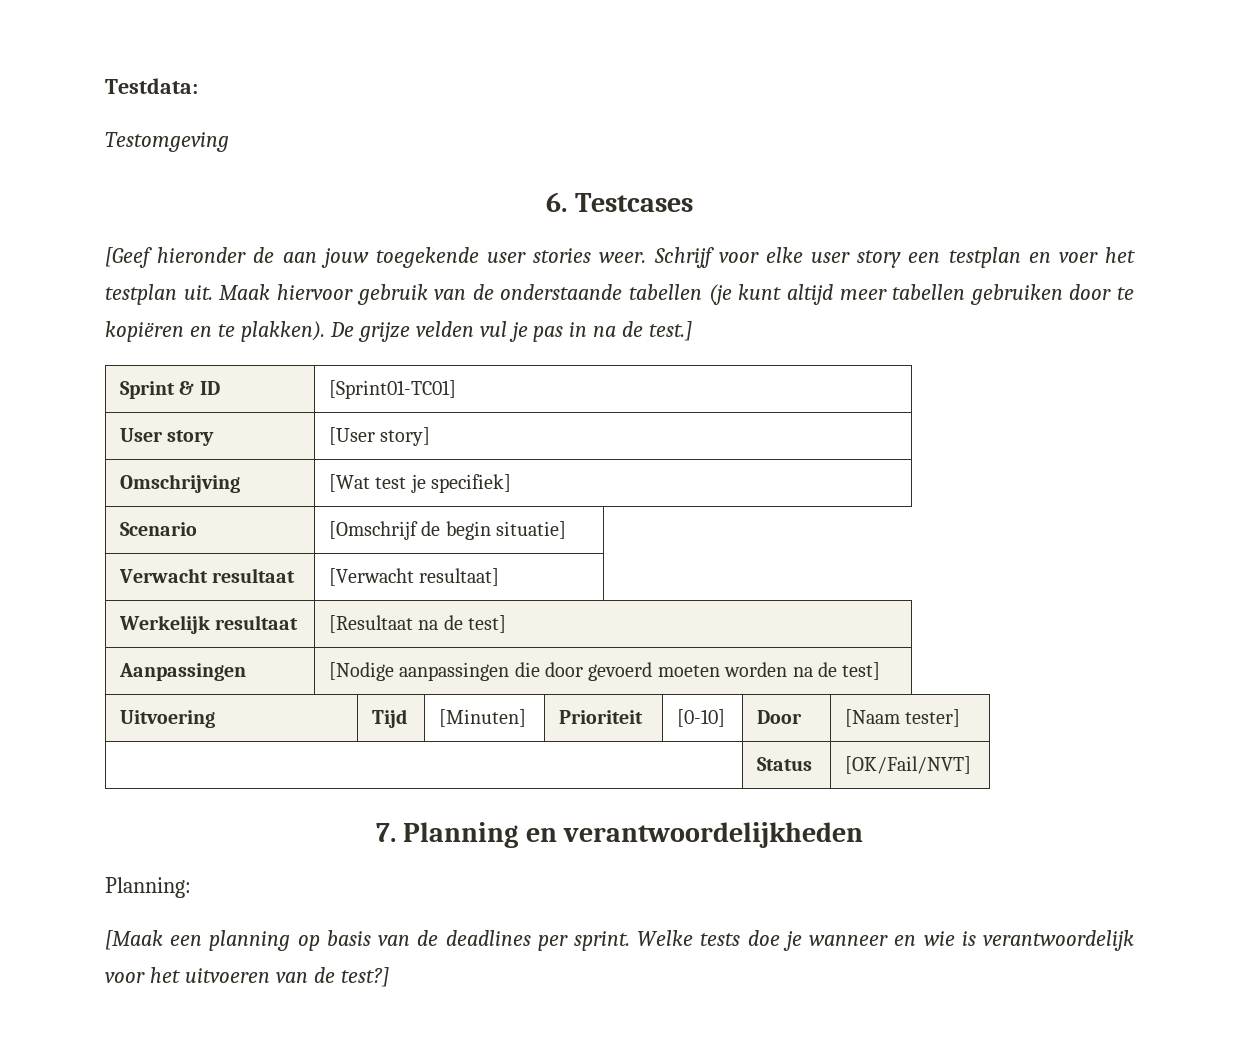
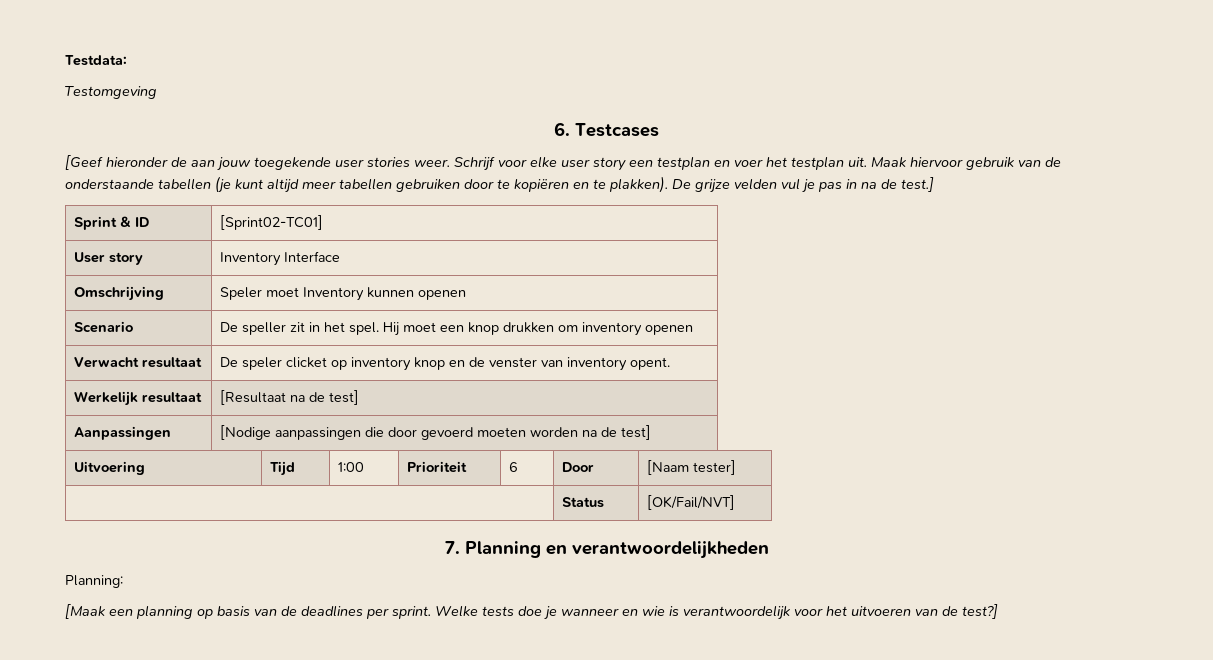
[328,380,456,399] [Sprint01-TC01] -> [219,215,323,230] [Sprint02-TC01]
[328,427,431,446] [User story] -> [219,251,340,266] Inventory Interface
[328,474,511,493] [119,522,197,536] [328,521,566,540] [118,568,296,583] [328,568,500,586] [Wat test je specifiek] // Scenario | [Omschrijf de begin situatie] // Verwacht resultaat | [Verwacht resultaat] -> [219,287,466,301] [73,321,133,333] [219,322,693,336] [73,357,202,368] [219,357,670,371] Speler moet Inventory kunnen openen // Scenario | De speller zit in het spel. Hij moet een knop drukken om inventory openen // Verwacht resultaat | De speler clicket op inventory knop en de venster van inventory opent.
[438,709,526,727] [Minuten] -> [337,462,364,472] 1:00
[676,709,725,727] [0-10] -> [508,462,518,472] 6

